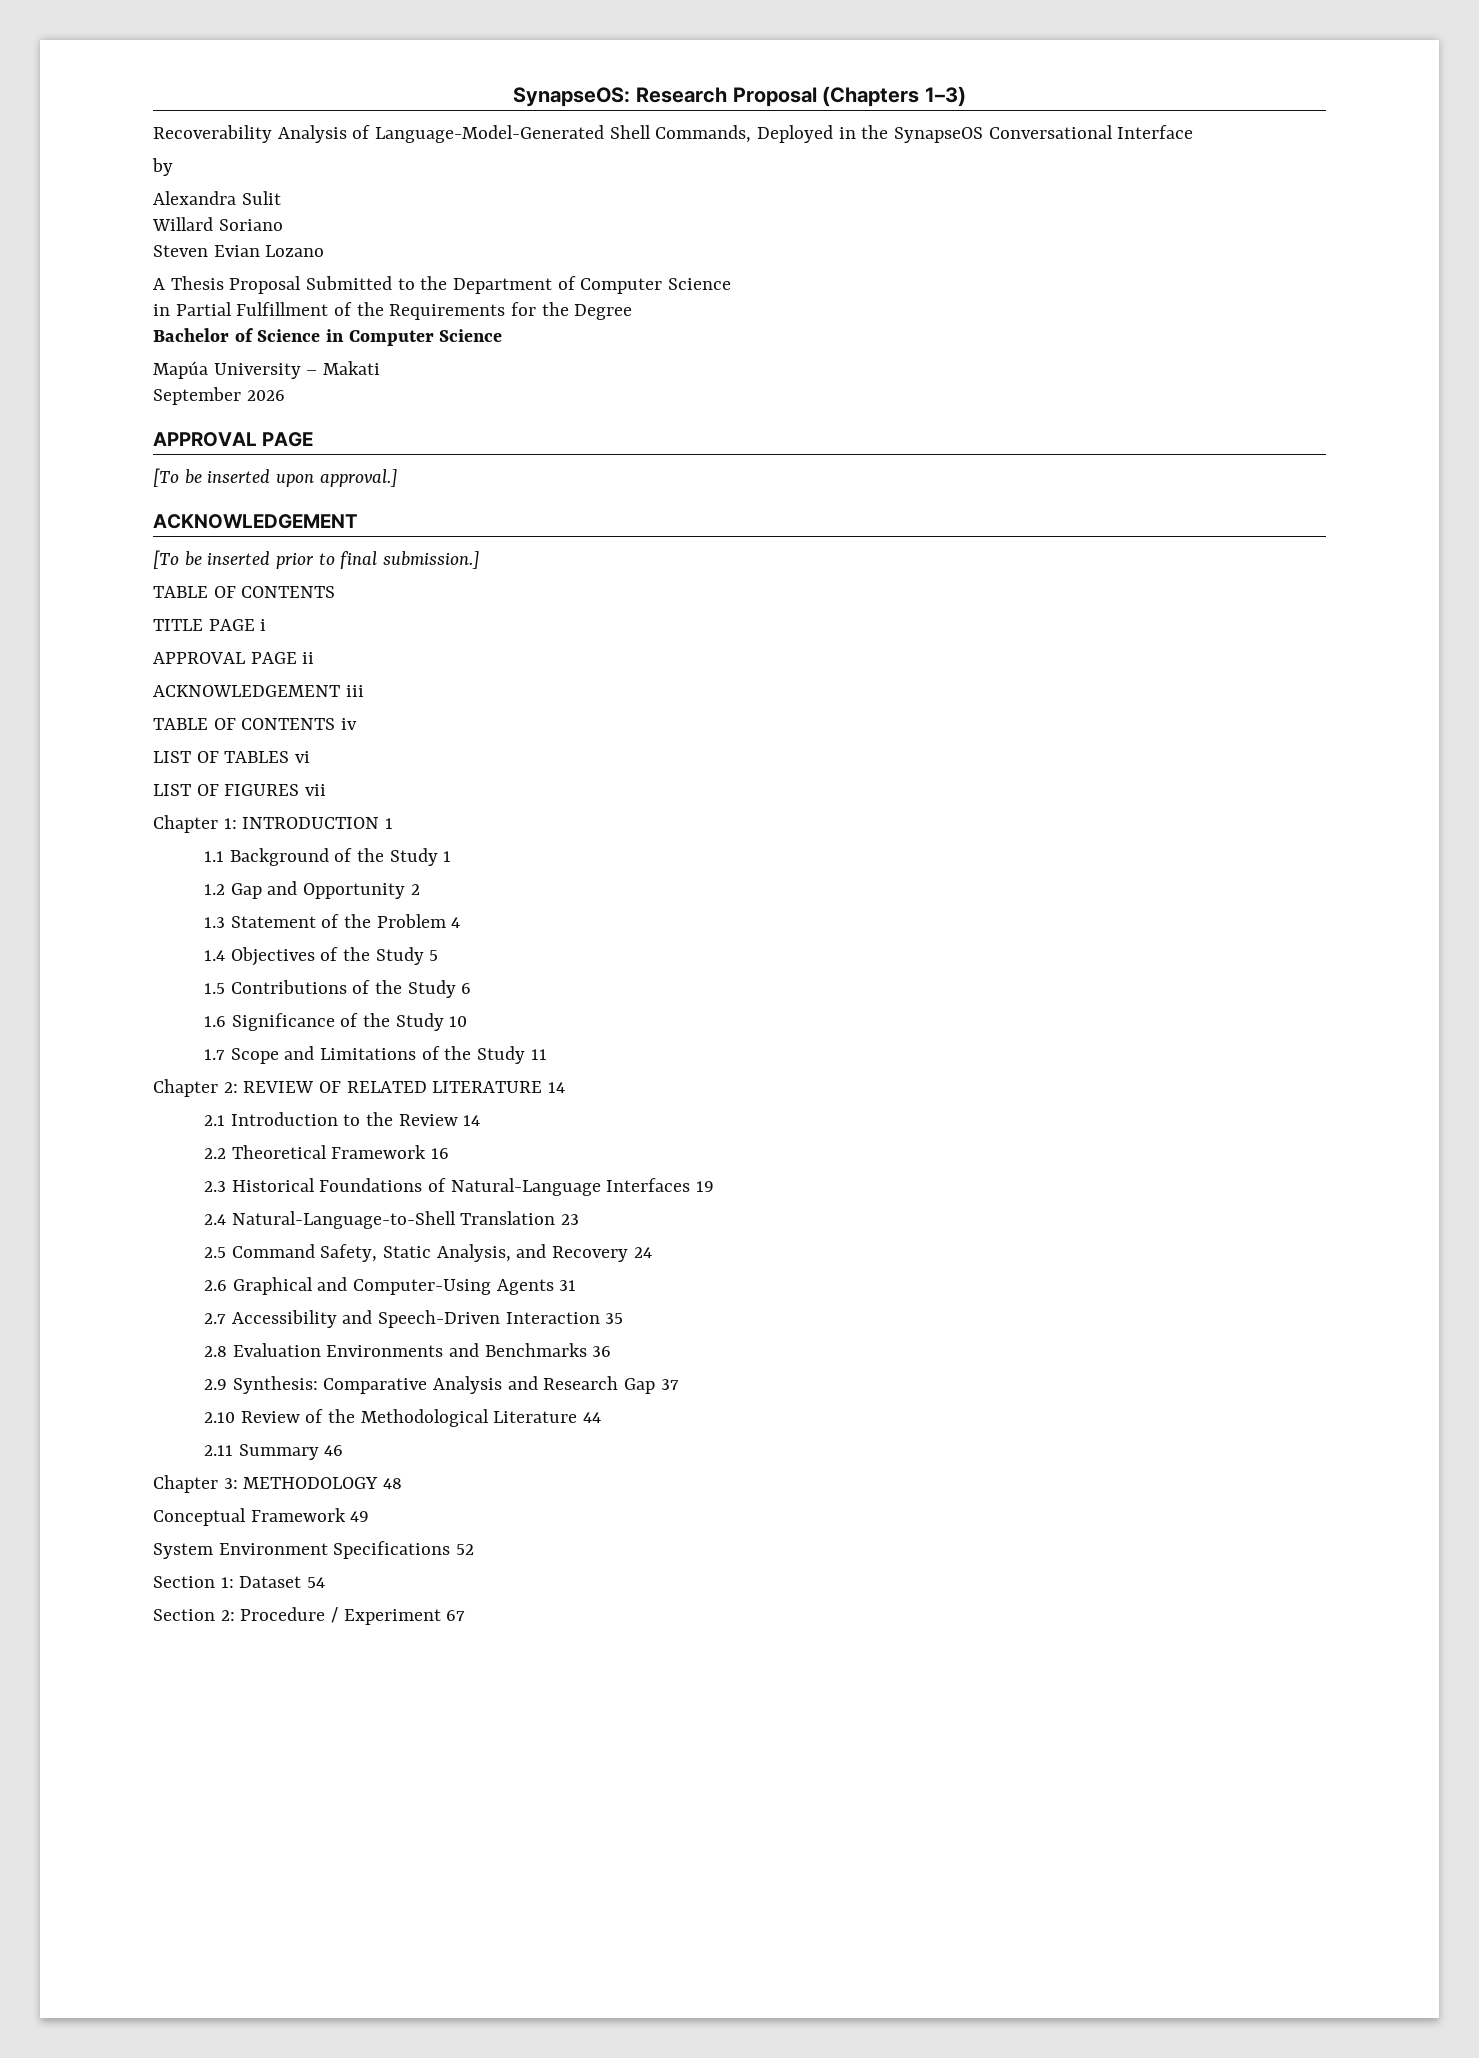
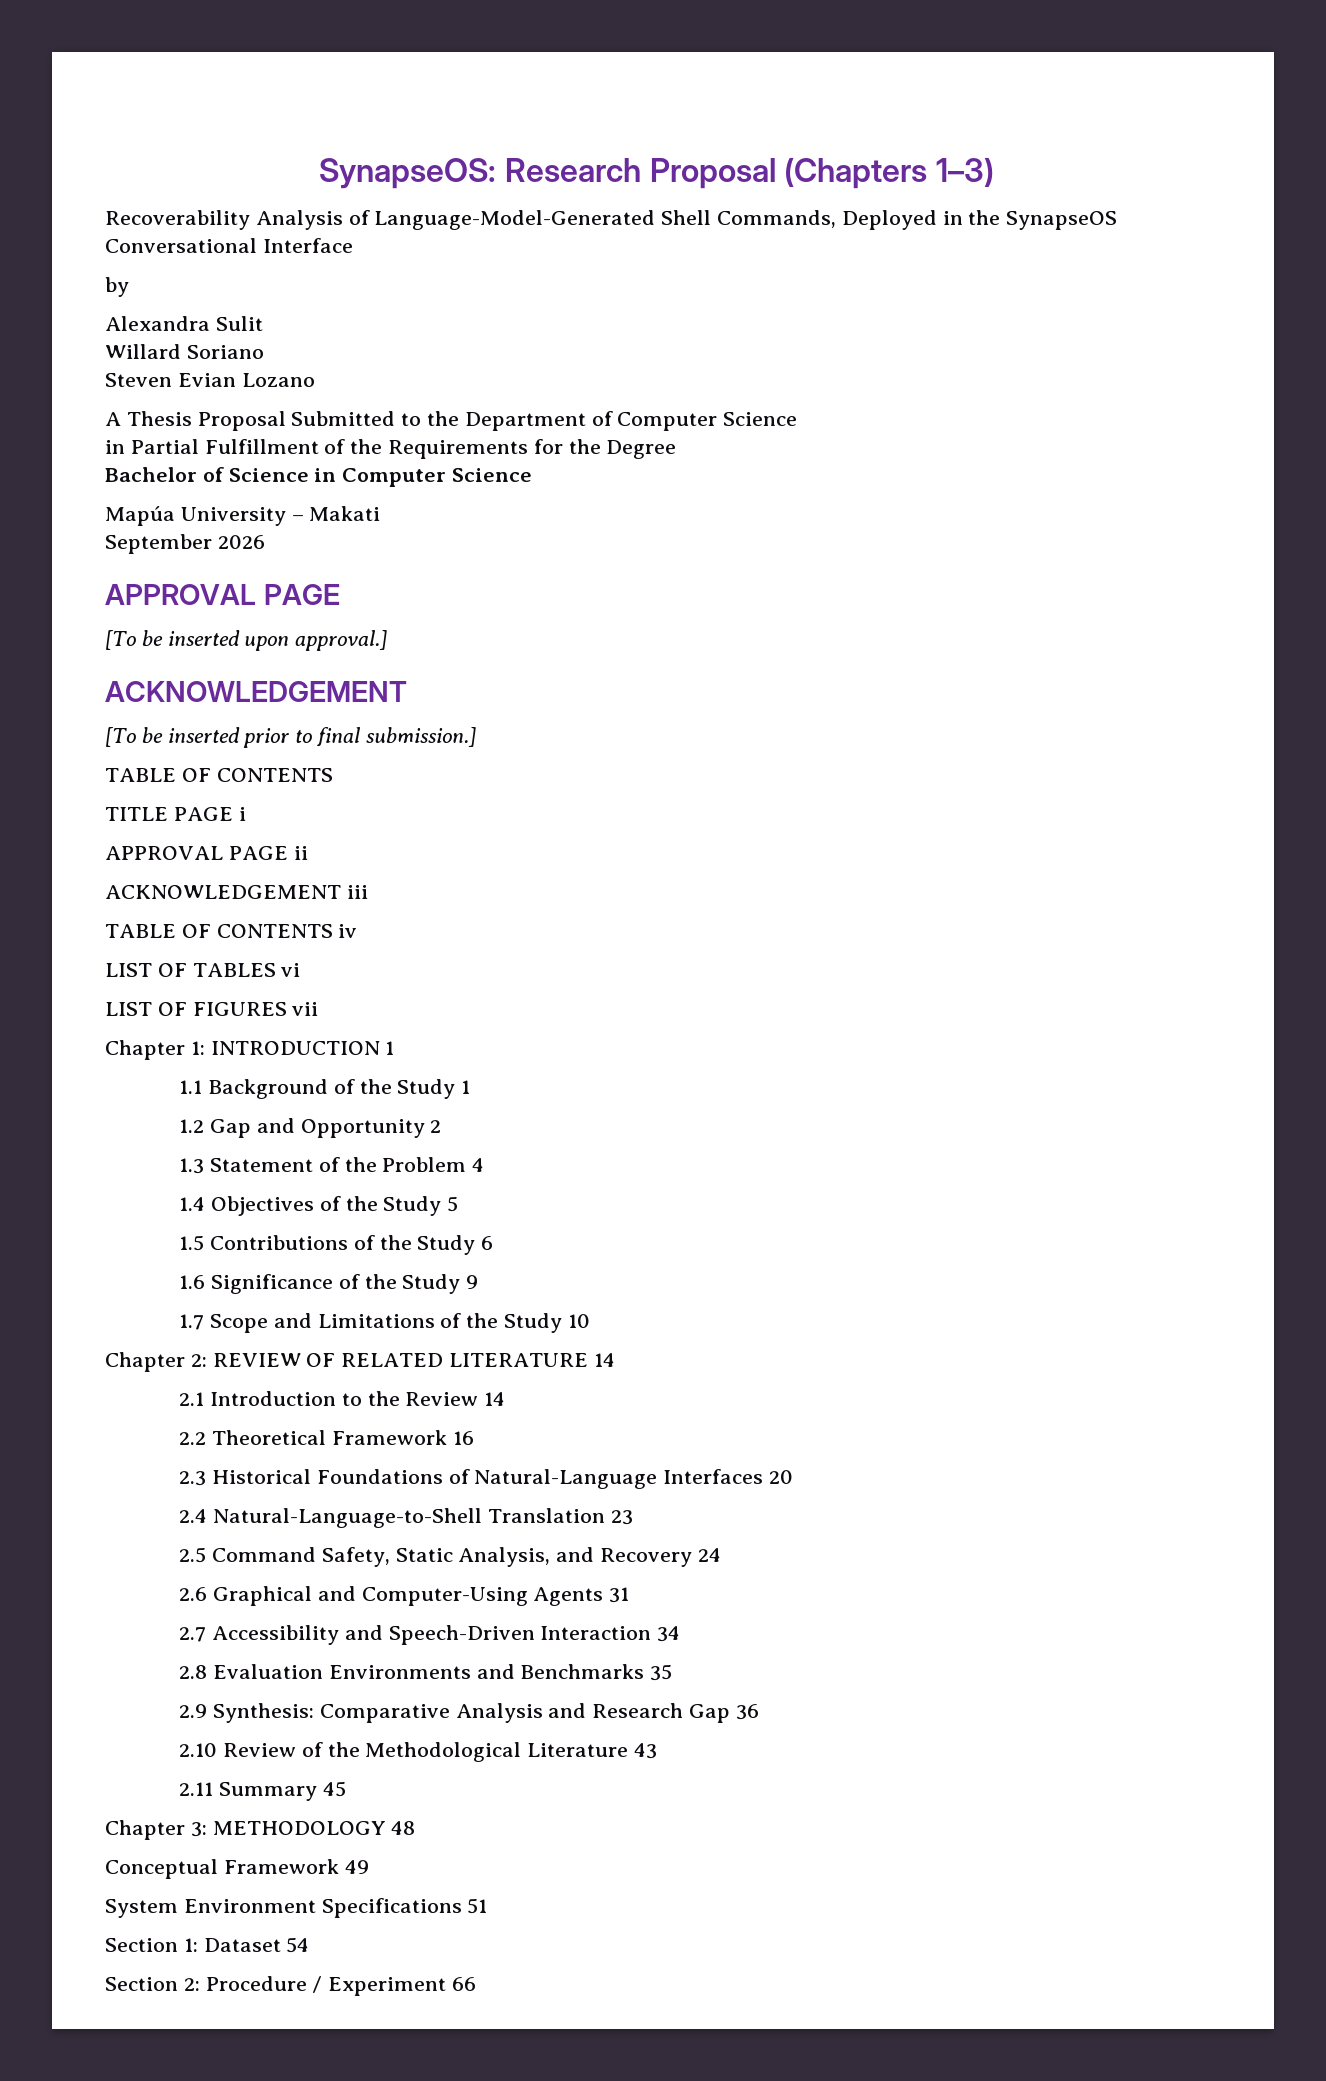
[449,1016,468,1027] 10 -> [466,1275,479,1289] 9
[530,1049,547,1060] 11 -> [567,1314,590,1328] 10
[695,1181,714,1192] 19 -> [768,1470,793,1484] 20
[605,1313,624,1324] 35 -> [657,1626,681,1642] 34
[592,1346,612,1357] 36 -> [650,1664,673,1681] 35
[660,1379,679,1390] 37 -> [735,1704,759,1720] 36
[582,1412,601,1423] 44 -> [633,1743,657,1759] 43
[324,1445,344,1456] 46 -> [322,1781,346,1797] 45
[456,1544,475,1555] 52 -> [467,1898,488,1914] 51
[446,1610,466,1621] 67 -> [452,1977,477,1991] 66

